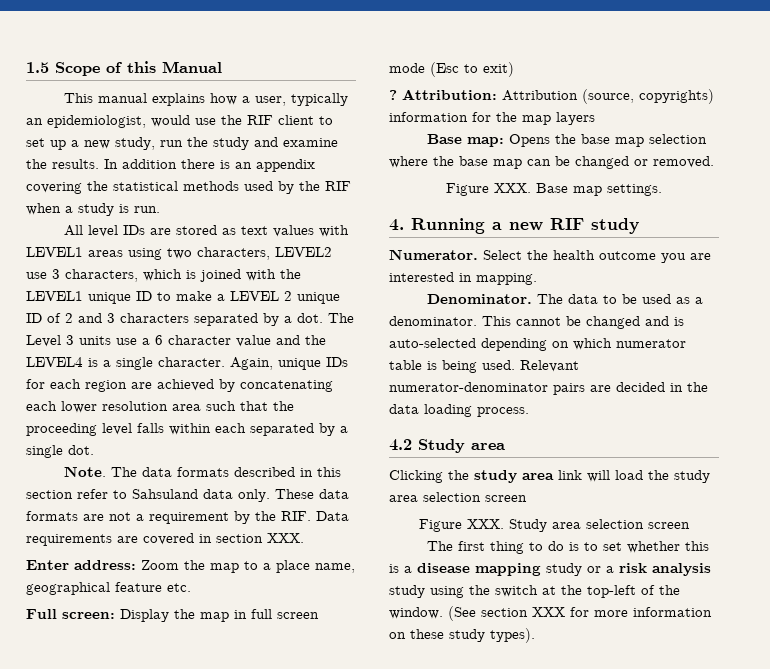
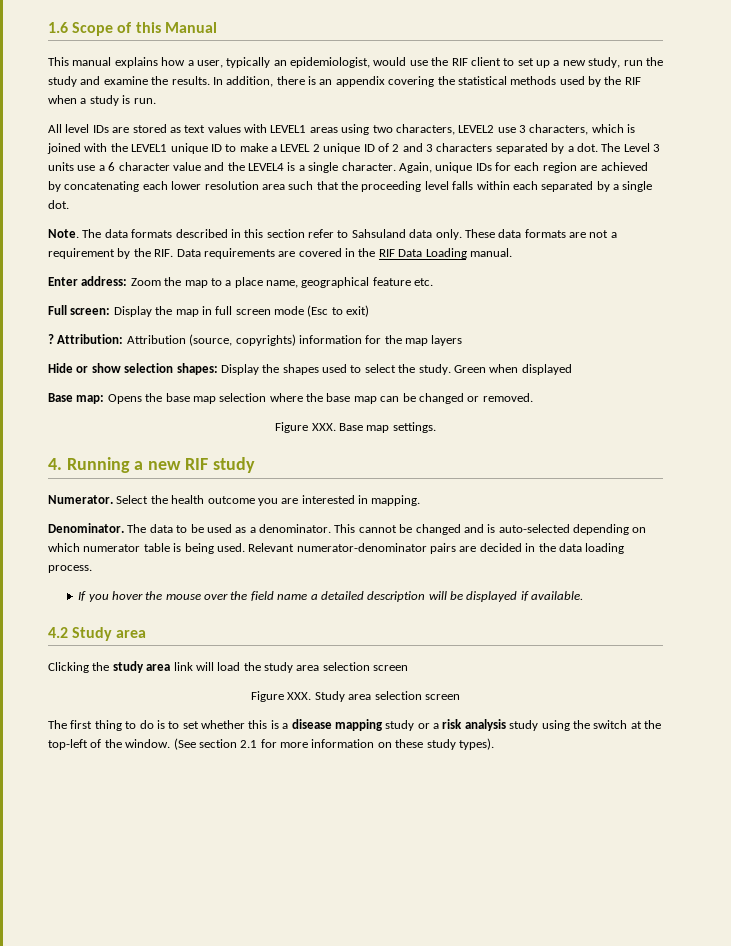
[26,62,49,73] 1.5 -> [48,22,68,33] 1.6
[122,159,177,169] addition -> [226,76,274,87] addition,
[216,533,304,543] section XXX. -> [358,248,512,259] the RIF Data Loading manual.
(595, 118) none -> [48,363,572,375] // Hide or show selection shapes: Display the shapes used to select the study. Green when displayed
(529, 412) none -> [78,591,584,602] // If you hover the mouse over the field name a detailed description will be displayed if available.
[532,607,565,617] XXX -> [240,740,258,748] 2.1

